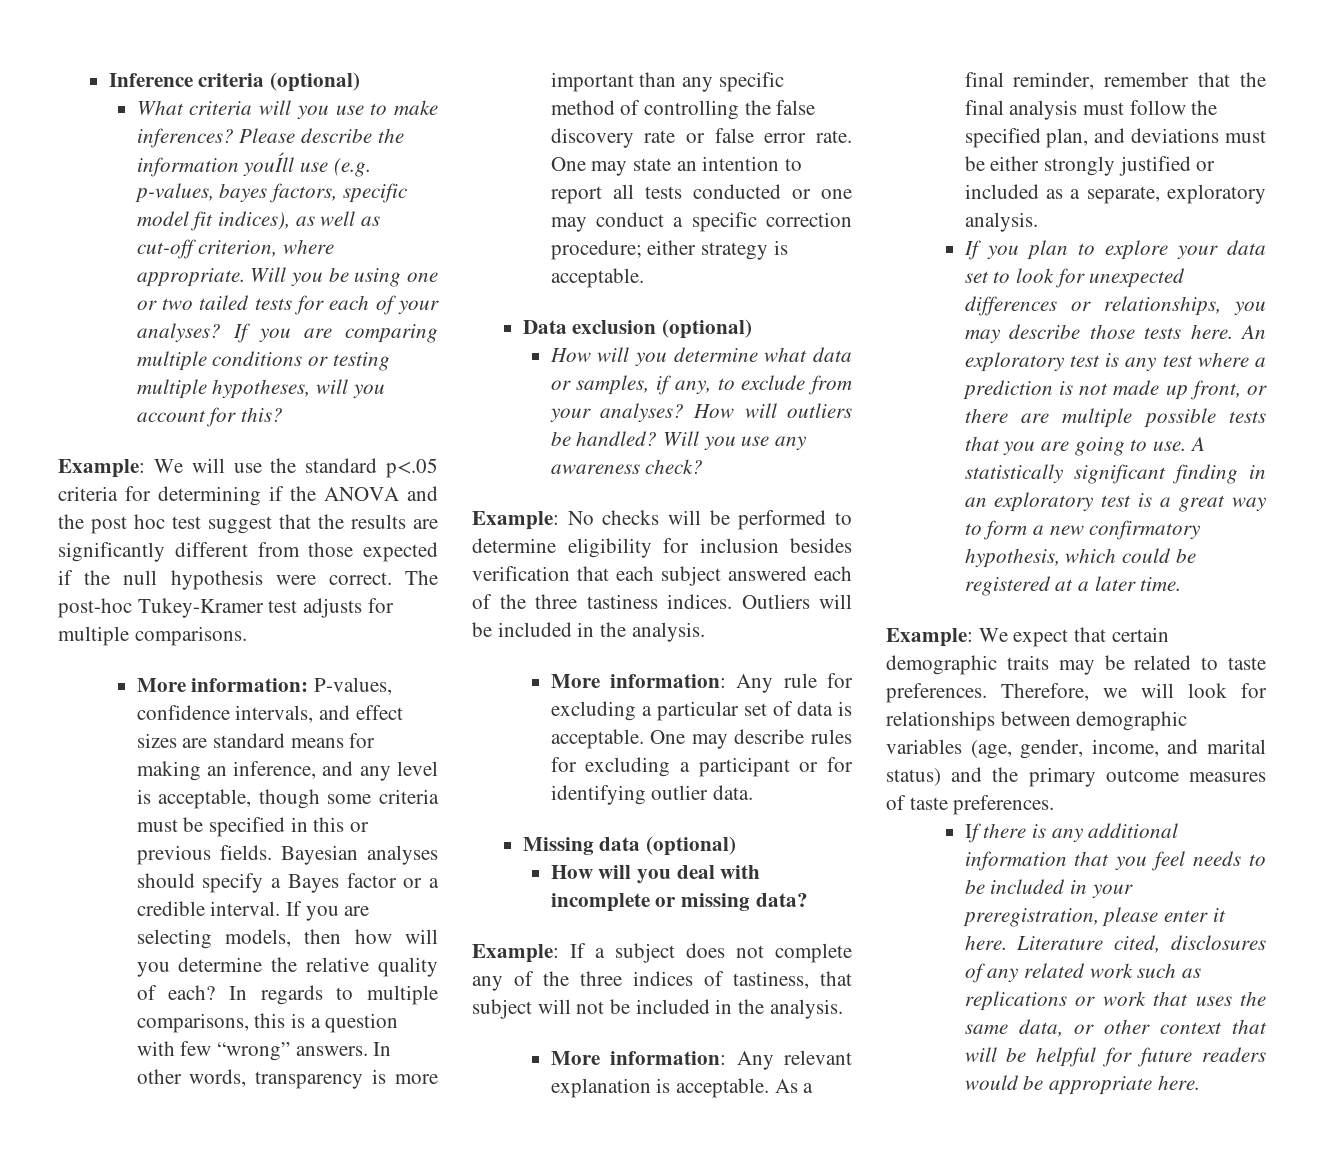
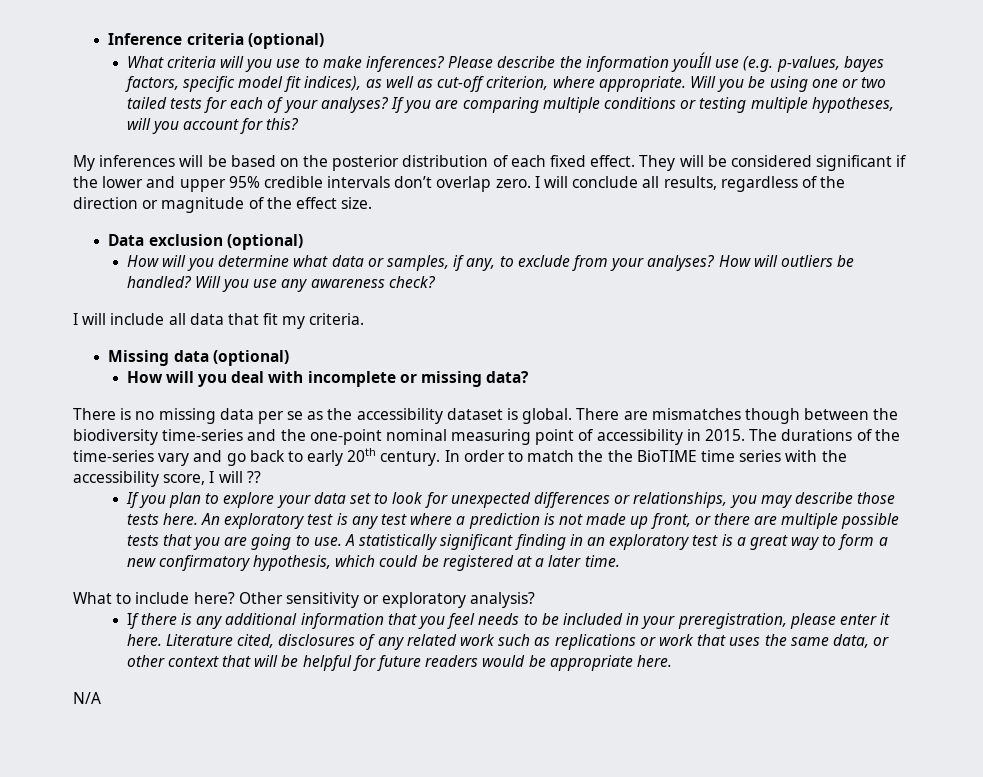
[58,458,439,478] [58,486,438,506] [58,514,438,534] [58,542,438,562] [58,570,438,590] [58,598,394,618] [58,626,247,646] [136,677,392,695] [136,705,403,723] [136,733,376,748] [136,761,439,781] [136,789,439,809] [136,817,369,837] [136,845,439,865] [136,873,439,893] [136,901,370,921] [136,929,438,949] [136,957,438,977] [136,985,438,1005] [136,1013,399,1033] [136,1041,392,1061] [136,1069,438,1089] [550,72,784,92] [550,100,816,120] [550,128,852,148] [550,156,802,176] [550,184,852,204] [550,212,852,232] [550,240,788,260] [550,268,644,288] Example: We will use the standard p<.05 criteria for determining if the ANOVA and the post hoc test suggest that the results are significantly different from those expected if the null hypothesis were correct. The post-hoc Tukey-Kramer test adjusts for multiple comparisons. // More information: P-values, confidence intervals, and effect sizes are standard means for making an inference, and any level is acceptable, though some criteria must be specified in this or previous fields. Bayesian analyses should specify a Bayes factor or a credible interval. If you are selecting models, then how will you determine the relative quality of each? In regards to multiple comparisons, this is a question with few “wrong” answers. In other words, transparency is more important than any specific method of controlling the false discovery rate or false error rate. One may state an intention to report all tests conducted or one may conduct a specific correction procedure; either strategy is acceptable. -> [73,155,907,171] [73,176,846,192] [73,197,373,213] My inferences will be based on the posterior distribution of each fixed effect. They will be considered significant if the lower and upper 95% credible intervals don’t overlap zero. I will conclude all results, regardless of the direction or magnitude of the effect size.
[472,510,852,530] [472,538,852,558] [472,566,852,586] [472,594,852,609] [472,622,705,642] [550,673,853,693] [550,701,853,721] [550,729,852,749] [550,757,853,777] [550,785,753,805] Example: No checks will be performed to determine eligibility for inclusion besides verification that each subject answered each of the three tastiness indices. Outliers will be included in the analysis. // More information: Any rule for excluding a particular set of data is acceptable. One may describe rules for excluding a participant or for identifying outlier data. -> [73,313,365,329] I will include all data that fit my criteria.
[472,943,852,963] [472,971,852,991] [472,999,843,1019] [550,1050,852,1070] [550,1078,814,1098] [964,72,1266,90] [964,100,1218,120] [964,128,1266,148] [964,156,1216,176] [964,184,1266,204] [964,212,1038,232] Example: If a subject does not complete any of the three indices of tastiness, that subject will not be included in the analysis. // More information: Any relevant explanation is acceptable. As a final reminder, remember that the final analysis must follow the specified plan, and deviations must be either strongly justified or included as a separate, exploratory analysis. -> [73,408,899,424] [73,429,900,445] [73,448,847,466] [73,471,261,487] There is no missing data per se as the accessibility dataset is global. There are mismatches though between the biodiversity time-series and the one-point nominal measuring point of accessibility in 2015. The durations of the time-series vary and go back to early 20th century. In order to match the the BioTIME time series with the accessibility score, I will ??
[886,627,1169,647] [886,655,1266,675] [886,683,1267,703] [886,711,1188,731] [886,739,1266,759] [886,767,1266,787] [886,795,1055,815] Example: We expect that certain demographic traits may be related to taste preferences. Therefore, we will look for relationships between demographic variables (age, gender, income, and marital status) and the primary outcome measures of taste preferences. -> [73,592,536,608] What to include here? Other sensitivity or exploratory analysis?
(1200, 1082) none -> [73,692,101,704] // N/A

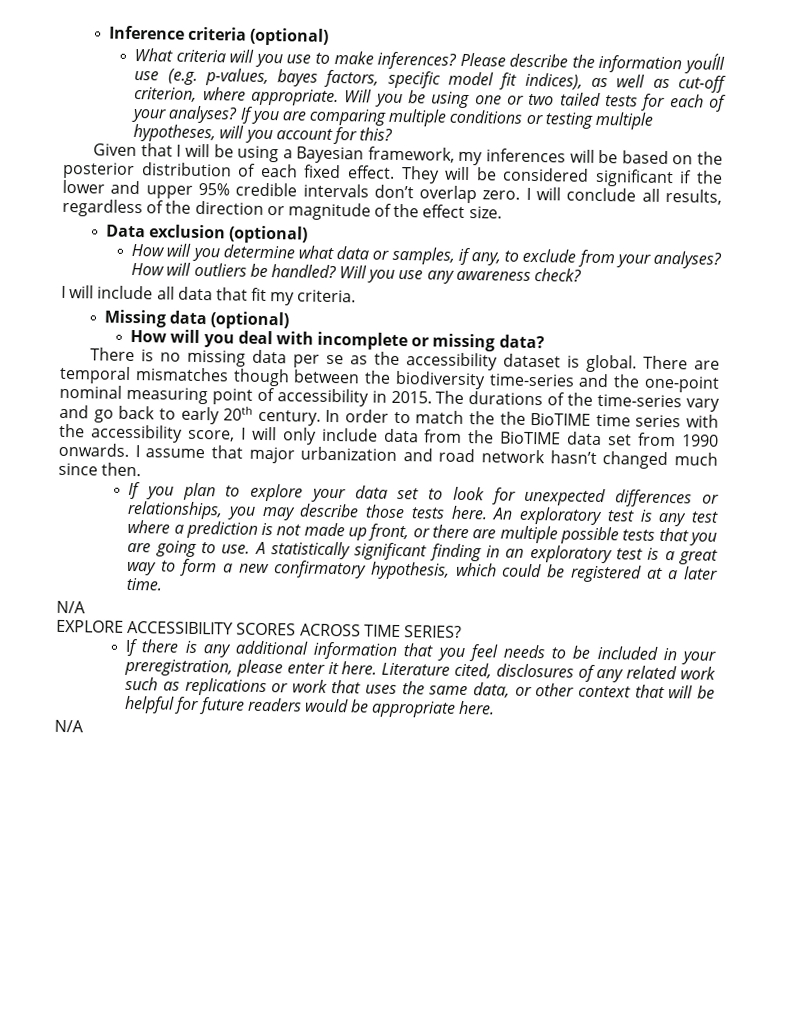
[73,155,95,171] My -> [93,143,484,166] Given that I will be using a Bayesian framework, my
(648, 415) none -> [59,365,131,384] temporal
[246,471,261,483] ?? -> [281,427,720,447] [58,442,718,470] [58,462,142,477] only include data from the BioTIME data set from 1990 onwards. I assume that major urbanization and road network hasn’t changed much since then.
[73,592,536,608] What to include here? Other sensitivity or exploratory analysis? -> [56,600,86,614] [56,619,462,638] N/A // EXPLORE ACCESSIBILITY SCORES ACROSS TIME SERIES?

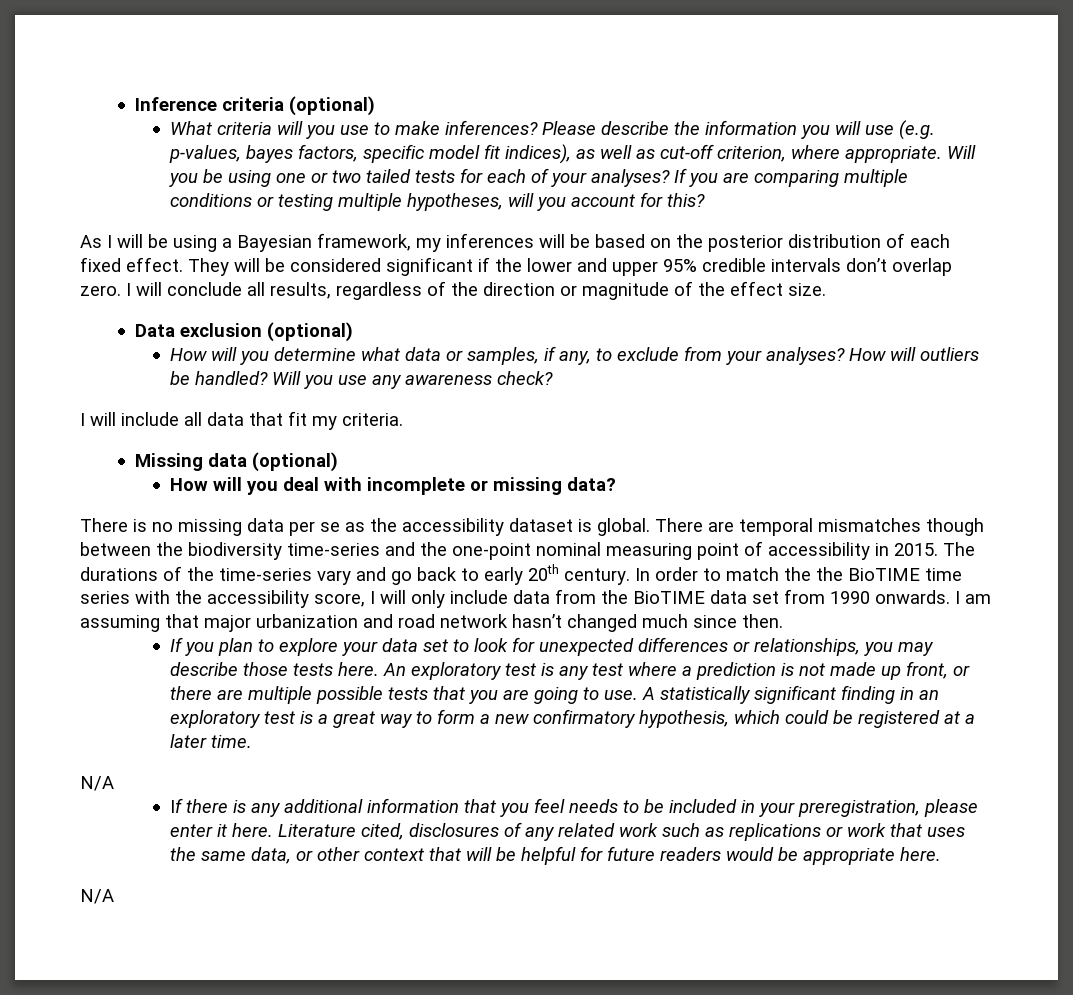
[684,53,725,74] youÍll -> [800,121,861,139] you will
[93,143,173,157] Given that -> [80,235,102,248] As
[145,448,206,459] assume -> [965,594,991,604] [80,615,160,632] am assuming
[56,619,462,638] // EXPLORE ACCESSIBILITY SCORES ACROSS TIME SERIES? -> (114, 783) none

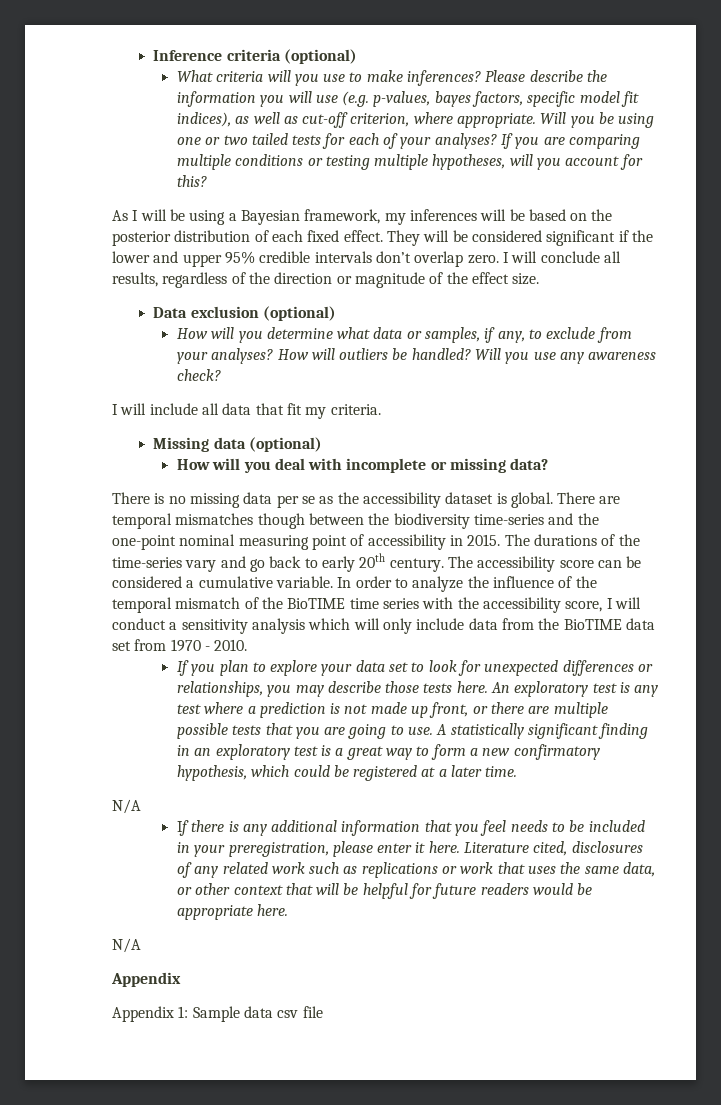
[635,567,811,581] In order to match the -> [447,556,642,572] [112,576,597,592] [112,597,259,613] The accessibility score can be considered a cumulative variable. In order to analyze the influence of the temporal mismatch of
(406, 597) none -> [112,618,380,634] conduct a sensitivity analysis which will
[830,590,991,604] [80,614,783,632] 1990 onwards. I am assuming that major urbanization and road network hasn’t changed much since then. -> [170,639,248,652] 1970 - 2010.
(114, 896) none -> [111,972,181,987] [112,1006,323,1022] // Appendix // Appendix 1: Sample data csv file

